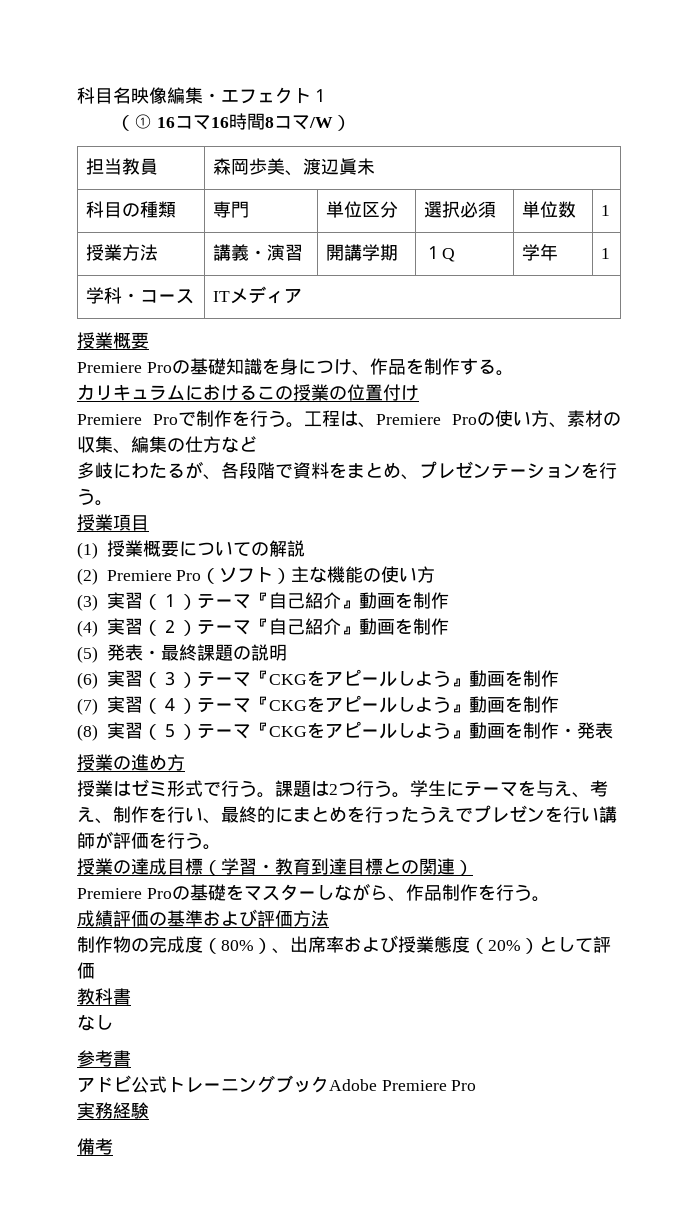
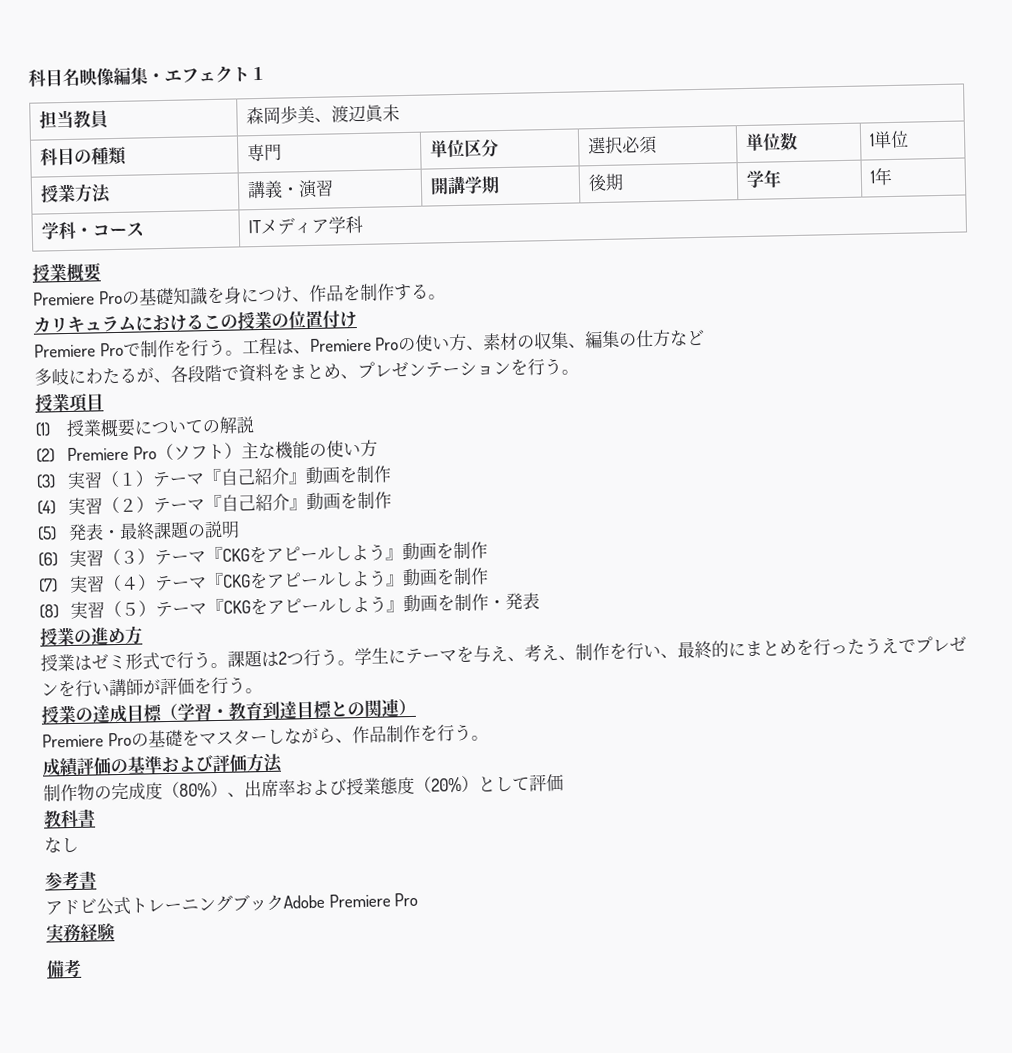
[115,113,351,131] // （① 16コマ16時間8コマ/W） -> (267, 73) none
(610, 210) none -> [873,130,910,149] 単位
[423,246,455,262] １Q -> [588,173,625,192] 後期
(610, 253) none -> [874,166,894,186] 年
(302, 296) none -> [328,215,364,234] 学科

